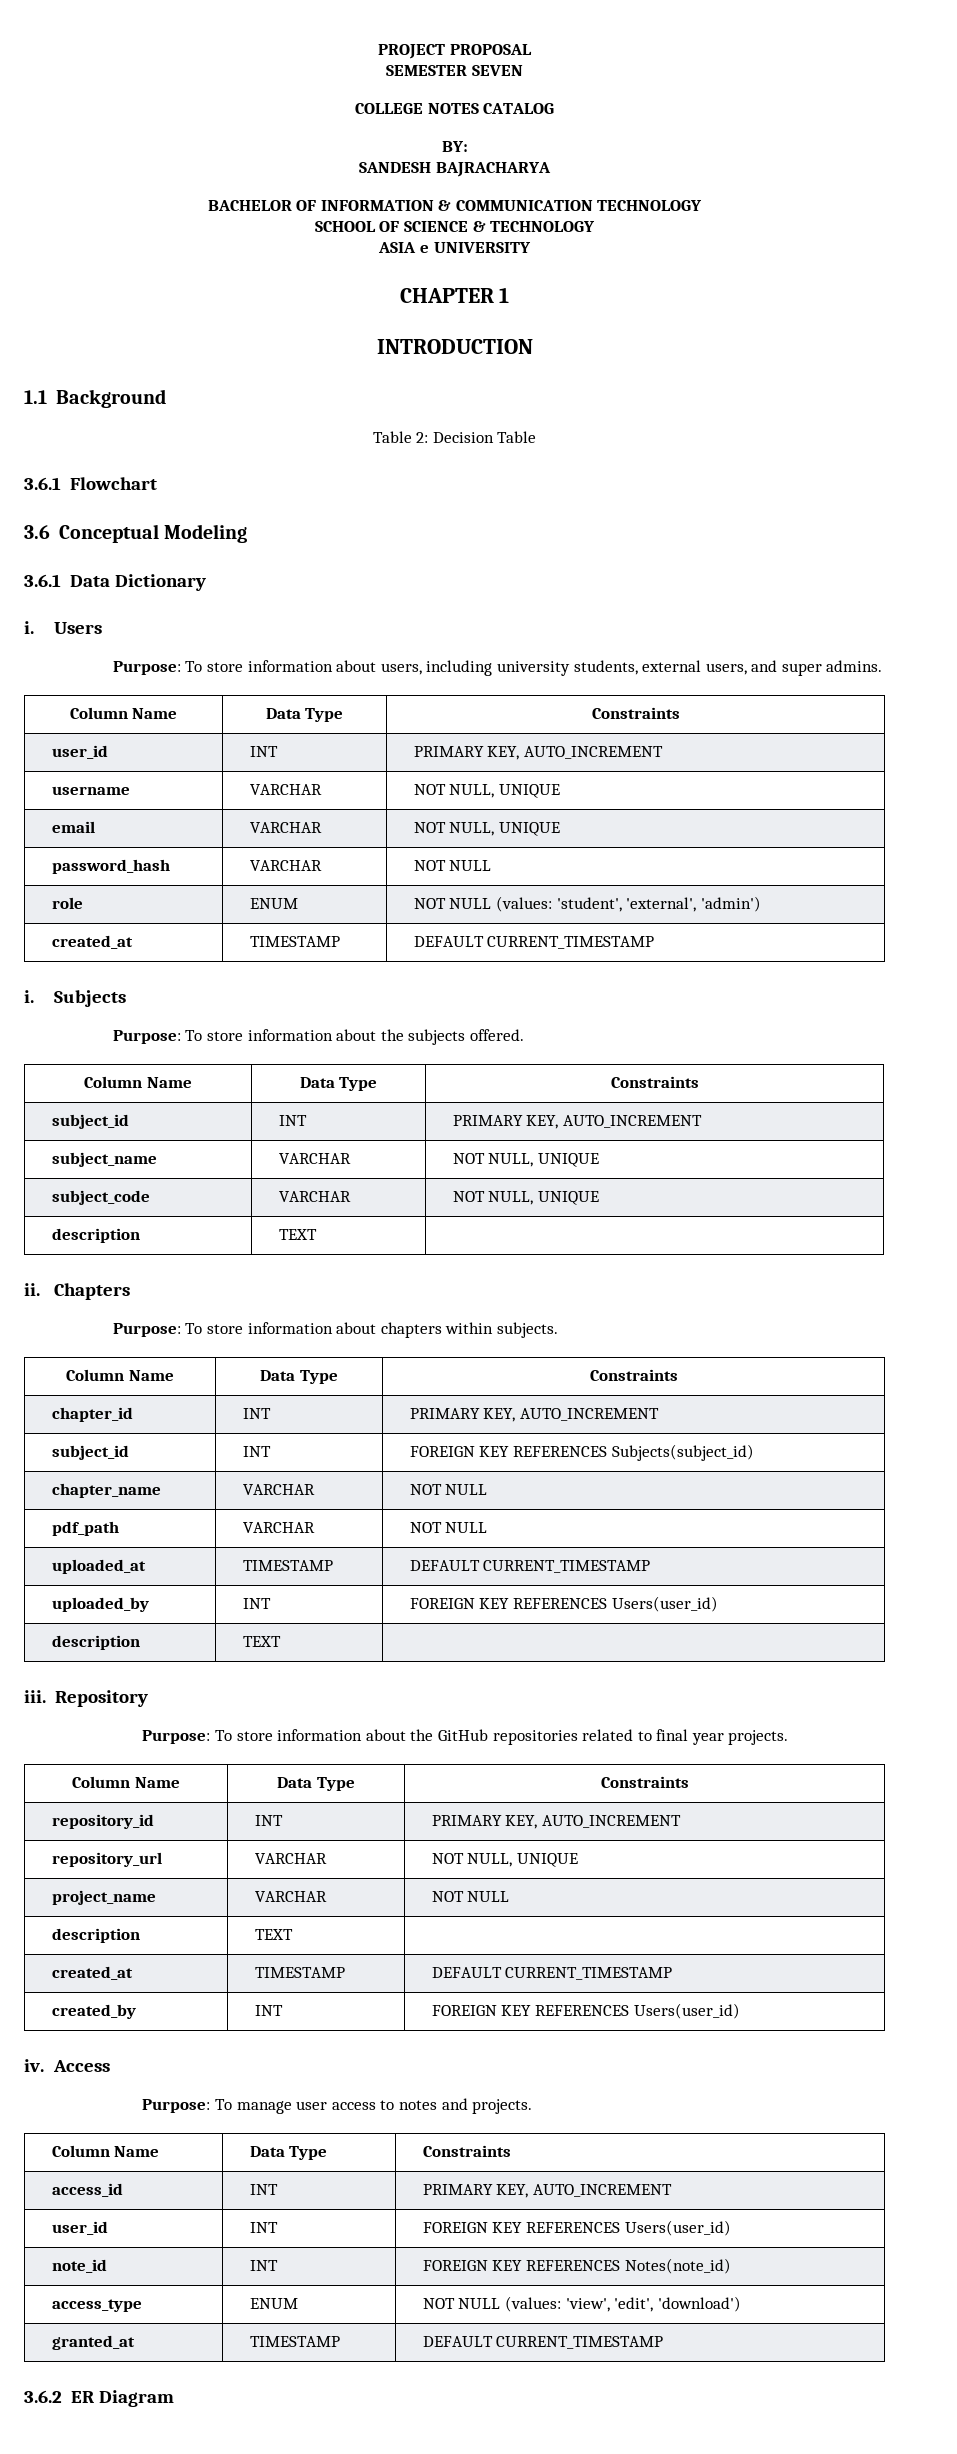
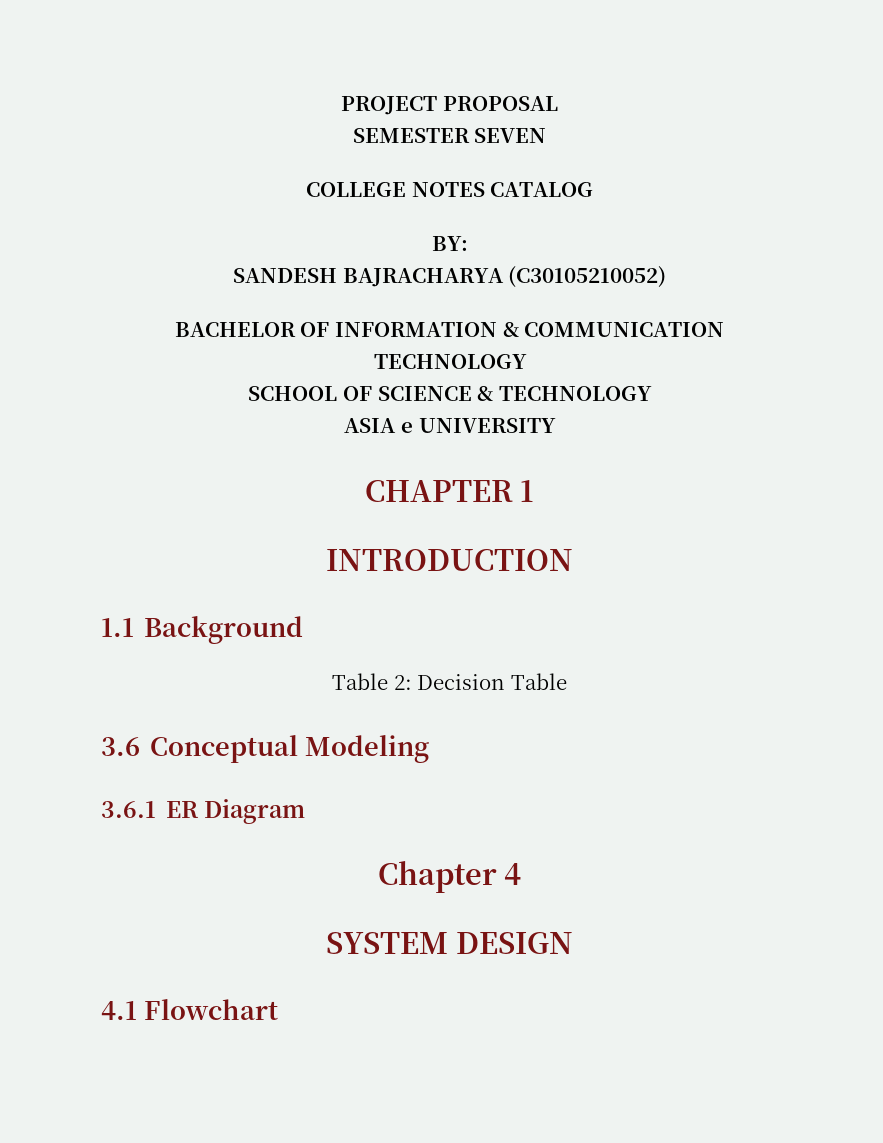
(551, 169) none -> [508,266,667,288] (C30105210052)
[24,477,157,490] // 3.6.1 Flowchart -> (567, 681) none
[69,574,206,591] [24,621,102,634] [112,660,883,676] [69,707,178,719] [265,708,344,722] [591,707,680,719] [51,745,108,759] [249,746,278,757] [413,746,664,760] [51,786,130,795] [249,784,322,795] [413,784,561,798] [51,821,95,833] [249,822,322,833] [413,822,561,836] [51,859,170,874] [249,860,322,871] [413,860,492,871] [51,897,83,909] [249,898,298,909] [413,896,761,912] [51,935,133,949] [249,936,340,947] [413,936,655,949] [24,990,126,1007] [112,1029,524,1045] [84,1076,192,1088] [299,1077,378,1091] [610,1076,699,1088] [51,1114,129,1129] [278,1115,307,1126] [452,1115,703,1129] [51,1152,157,1167] [278,1153,351,1164] [452,1153,600,1167] [51,1190,150,1205] [278,1191,351,1202] [452,1191,600,1205] [51,1228,140,1243] [278,1229,317,1240] [24,1283,130,1300] [112,1322,558,1338] [66,1369,174,1381] [260,1370,338,1384] [589,1369,678,1381] [51,1407,133,1422] [242,1408,271,1419] [409,1408,660,1422] [51,1445,129,1460] [242,1446,271,1457] [409,1444,754,1461] [51,1483,161,1498] [242,1484,315,1495] [409,1484,488,1495] [51,1521,119,1536] [242,1522,315,1533] [409,1522,488,1533] [51,1559,146,1574] [242,1560,333,1571] [409,1560,651,1573] [51,1597,149,1612] [242,1598,271,1609] [409,1596,718,1612] [51,1635,140,1650] [242,1636,281,1647] [24,1690,148,1707] [142,1729,789,1745] [72,1776,180,1788] [277,1777,355,1791] [600,1776,689,1788] [51,1814,154,1829] [254,1815,283,1826] [431,1815,682,1829] [51,1852,162,1867] [254,1853,327,1864] [431,1853,579,1867] [51,1890,156,1905] [254,1891,327,1902] [431,1891,510,1902] [51,1928,140,1943] [254,1929,293,1940] [51,1966,133,1980] [254,1967,345,1978] [431,1967,673,1980] [51,2004,136,2019] [254,2005,283,2016] [431,2003,740,2019] [24,2059,110,2072] [142,2098,533,2114] [51,2145,160,2157] [249,2146,328,2160] [422,2145,511,2157] [51,2183,123,2197] [249,2184,278,2195] [422,2184,673,2198] [51,2221,108,2235] [249,2222,278,2233] [422,2220,731,2236] [51,2259,107,2273] [249,2260,278,2271] [422,2258,731,2274] [51,2299,142,2312] [249,2298,298,2309] [422,2296,741,2312] [51,2335,135,2350] [249,2336,340,2347] [422,2336,664,2349] [24,2390,174,2407] Data Dictionary // i. Users // Purpose: To store information about users, including university students, external users, and super admins. // Column Name | Data Type | Constraints // user_id | INT | PRIMARY KEY, AUTO_INCREMENT // username | VARCHAR | NOT NULL, UNIQUE // email | VARCHAR | NOT NULL, UNIQUE // password_hash | VARCHAR | NOT NULL // role | ENUM | NOT NULL (values: 'student', 'external', 'admin') // created_at | TIMESTAMP | DEFAULT CURRENT_TIMESTAMP // i. Subjects // Purpose: To store information about the subjects offered. // Column Name | Data Type | Constraints // subject_id | INT | PRIMARY KEY, AUTO_INCREMENT // subject_name | VARCHAR | NOT NULL, UNIQUE // subject_code | VARCHAR | NOT NULL, UNIQUE // description | TEXT | // ii. Chapters // Purpose: To store information about chapters within subjects. // Column Name | Data Type | Constraints // chapter_id | INT | PRIMARY KEY, AUTO_INCREMENT // subject_id | INT | FOREIGN KEY REFERENCES Subjects(subject_id) // chapter_name | VARCHAR | NOT NULL // pdf_path | VARCHAR | NOT NULL // uploaded_at | TIMESTAMP | DEFAULT CURRENT_TIMESTAMP // uploaded_by | INT | FOREIGN KEY REFERENCES Users(user_id) // description | TEXT | // iii. Repository // Purpose: To store information about the GitHub repositories related to final year projects. // Column Name | Data Type | Constraints // repository_id | INT | PRIMARY KEY, AUTO_INCREMENT // repository_url | VARCHAR | NOT NULL, UNIQUE // project_name | VARCHAR | NOT NULL // description | TEXT | // created_at | TIMESTAMP | DEFAULT CURRENT_TIMESTAMP // created_by | INT | FOREIGN KEY REFERENCES Users(user_id) // iv. Access // Purpose: To manage user access to notes and projects. // Column Name | Data Type | Constraints // access_id | INT | PRIMARY KEY, AUTO_INCREMENT // user_id | INT | FOREIGN KEY REFERENCES Users(user_id) // note_id | INT | FOREIGN KEY REFERENCES Notes(note_id) // access_type | ENUM | NOT NULL (values: 'view', 'edit', 'download') // granted_at | TIMESTAMP | DEFAULT CURRENT_TIMESTAMP // 3.6.2 ER Diagram -> [166,799,306,824] [377,861,522,893] [326,932,573,954] [101,999,278,1020] ER Diagram // Chapter 4 // SYSTEM DESIGN // 4.1 Flowchart

